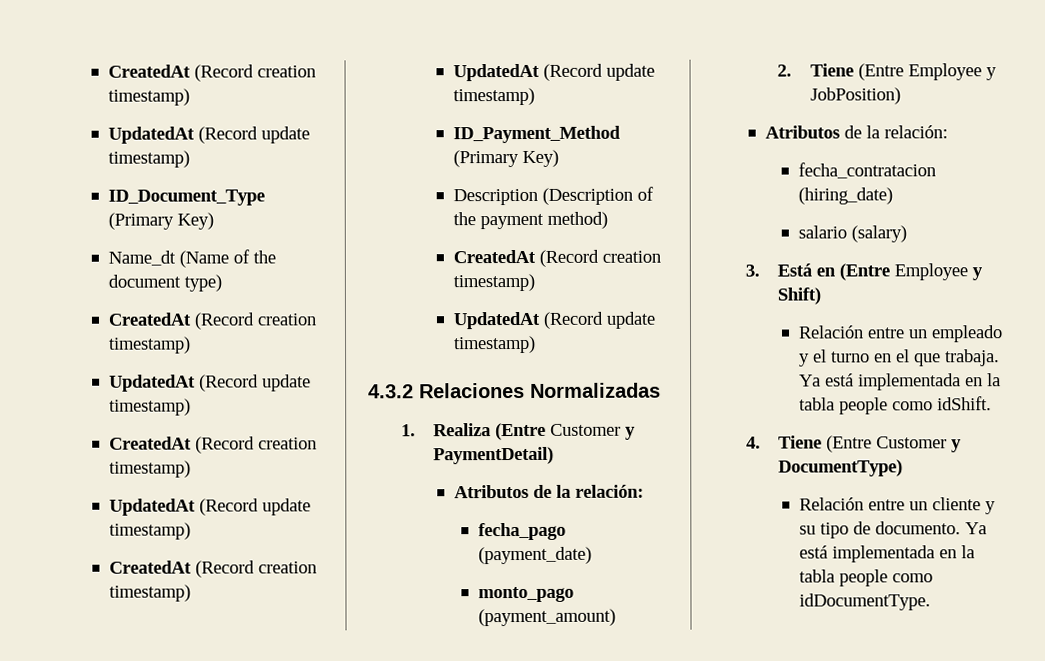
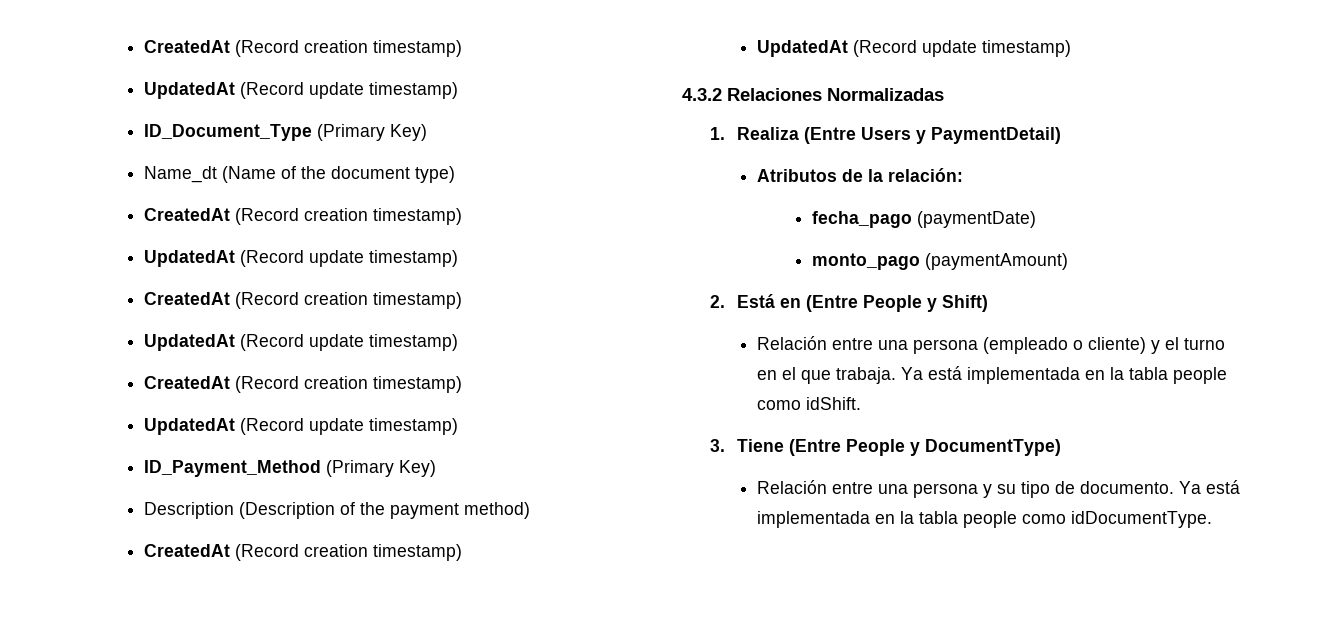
[550,423,622,436] Customer -> [861,127,912,140] Users
[477,546,592,565] (payment_date) -> [917,211,1037,228] (paymentDate)
[477,608,616,627] [777,63,997,81] [809,87,901,105] [764,125,948,139] [797,162,936,179] [797,187,893,205] [797,225,907,243] [744,264,760,277] (payment_amount) // 2. Tiene (Entre Employee y JobPosition) // Atributos de la relación: // fecha_contratacion (hiring_date) // salario (salary) // 3. -> [925,253,1069,270] [709,295,725,308] (paymentAmount) // 2.
[894,263,969,281] Employee -> [863,295,923,312] People
[907,325,1003,343] un empleado -> [877,337,1146,354] una persona (empleado o cliente)
[745,435,948,453] 4. Tiene (Entre Customer -> [709,439,906,456] 3. Tiene (Entre People
[908,497,981,511] un cliente -> [877,483,978,498] una persona

